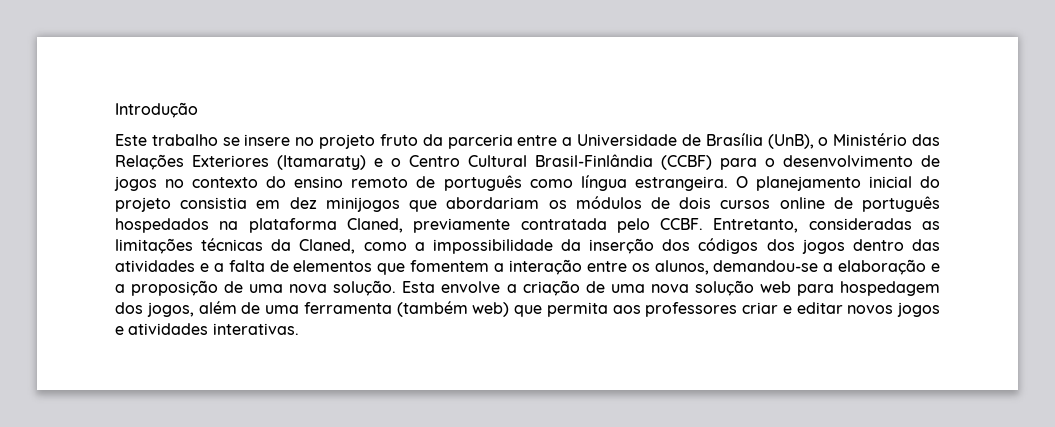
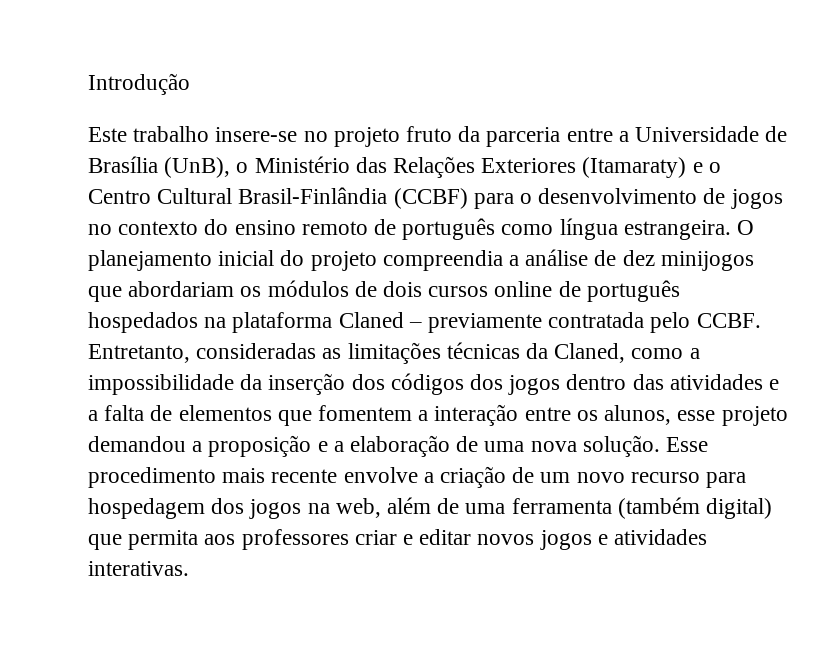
[222,134,291,146] se insere -> [215,127,298,142] insere-se
[180,197,281,209] consistia em -> [382,249,617,271] compreendia a análise de
[346,218,403,233] Claned, -> [338,312,422,328] Claned –
[713,259,940,275] [115,280,940,296] [115,302,194,317] demandou-se a elaboração e a proposição de uma nova solução. Esta envolve a criação de uma nova solução web para hospedagem dos jogos, -> [677,406,788,426] [88,435,709,457] [88,466,747,488] [88,498,381,519] esse projeto demandou a proposição e a elaboração de uma nova solução. Esse procedimento mais recente envolve a criação de um novo recurso para hospedagem dos jogos na web,
[472,302,510,317] web) -> [706,498,773,519] digital)

